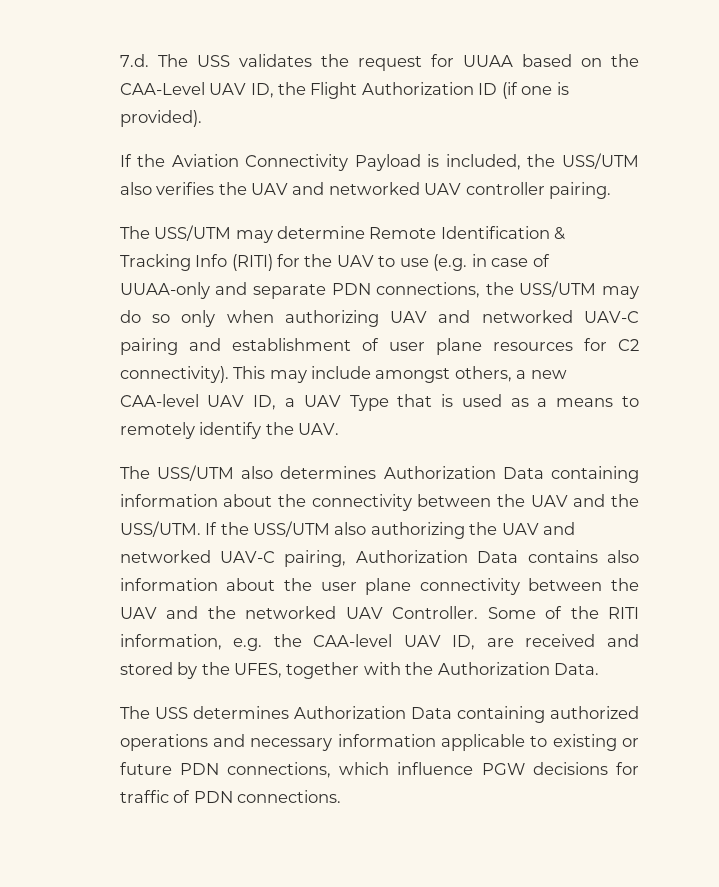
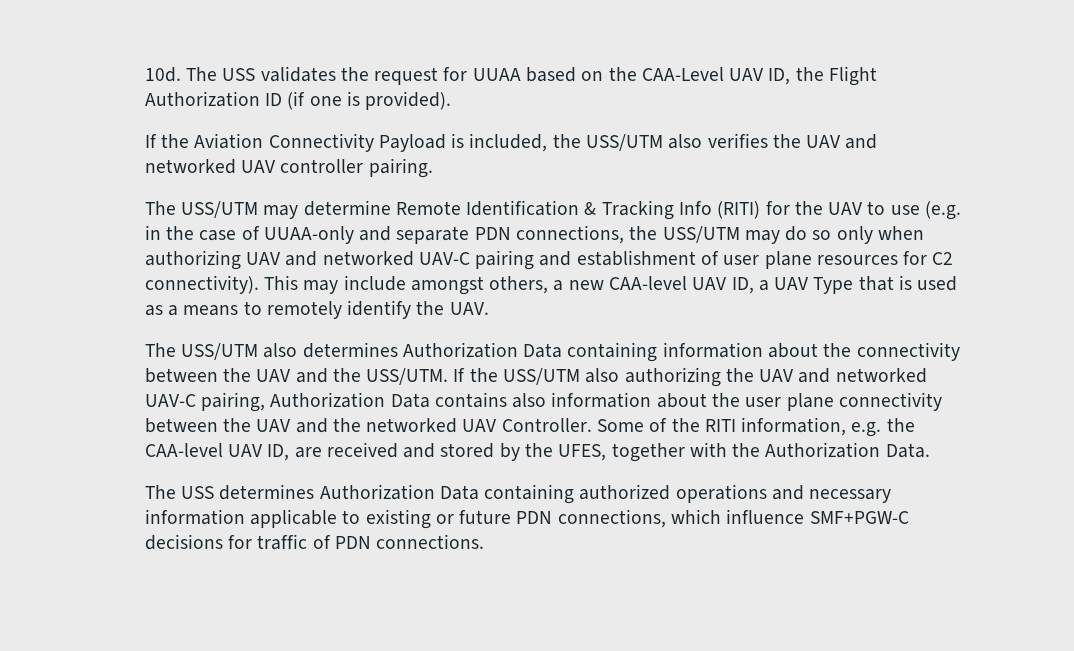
[119,54,149,67] 7.d. -> [144,67,181,82] 10d.
(487, 260) none -> [166,226,195,240] the
[481,763,525,775] PGW -> [809,511,909,524] SMF+PGW-C

